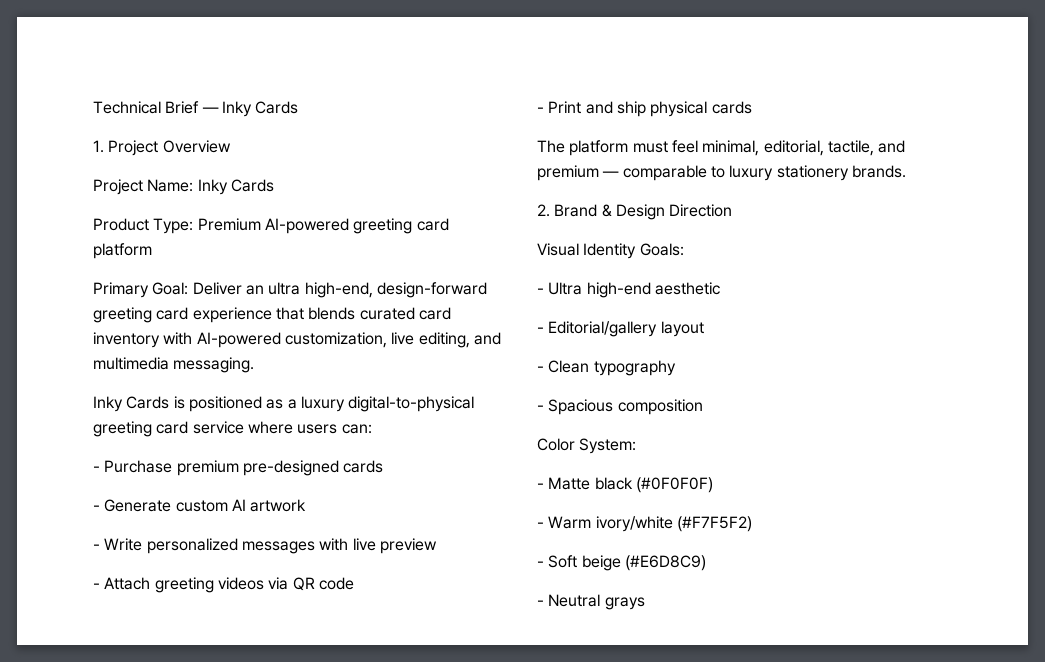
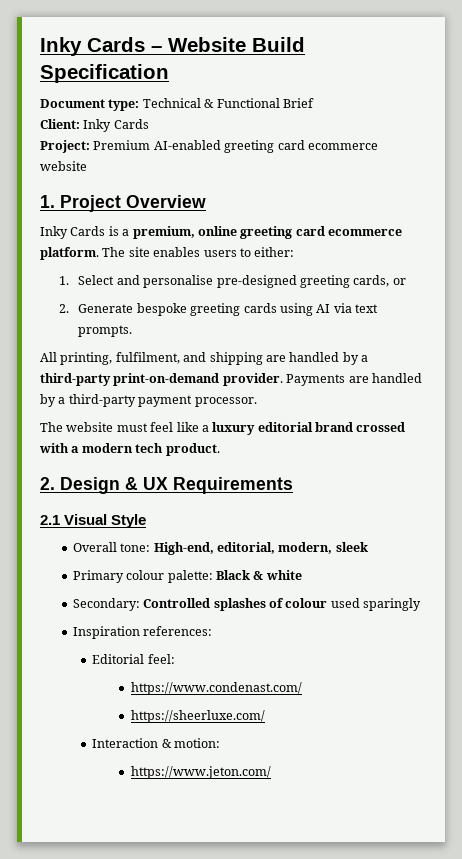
[93,101,299,117] [93,140,231,156] [93,179,274,195] [93,218,449,234] [93,243,152,259] [93,282,487,298] [93,307,451,323] [93,332,501,348] [93,357,255,373] [93,396,475,412] [93,421,372,437] [93,460,384,476] [93,499,307,512] [93,538,437,554] [93,577,354,593] [537,101,752,117] [537,140,906,156] [537,165,906,181] [537,204,733,220] [537,243,684,259] [537,282,720,298] [537,321,704,337] [537,360,676,376] [537,399,703,415] [537,438,637,454] [537,477,713,493] [537,516,752,532] [537,555,706,571] [537,594,645,610] Technical Brief — Inky Cards // 1. Project Overview // Project Name: Inky Cards // Product Type: Premium AI-powered greeting card platform // Primary Goal: Deliver an ultra high-end, design-forward greeting card experience that blends curated card inventory with AI-powered customization, live editing, and multimedia messaging. // Inky Cards is positioned as a luxury digital-to-physical greeting card service where users can: // - Purchase premium pre-designed cards // - Generate custom AI artwork // - Write personalized messages with live preview // - Attach greeting videos via QR code // - Print and ship physical cards // The platform must feel minimal, editorial, tactile, and premium — comparable to luxury stationery brands. // 2. Brand & Design Direction // Visual Identity Goals: // - Ultra high-end aesthetic // - Editorial/gallery layout // - Clean typography // - Spacious composition // Color System: // - Matte black (#0F0F0F) // - Warm ivory/white (#F7F5F2) // - Soft beige (#E6D8C9) // - Neutral grays -> [40,37,305,56] [40,64,169,83] [40,98,314,111] [40,119,149,132] [40,140,378,153] [40,161,87,171] [40,195,206,212] [40,226,402,239] [40,247,295,260] [59,275,406,288] [59,303,379,316] [78,325,133,337] [40,352,368,365] [40,373,422,386] [40,394,257,407] [40,422,406,435] [39,443,220,456] [40,477,293,494] [40,514,147,528] [72,542,368,555] [72,570,302,583] [72,598,422,611] [72,626,213,639] [92,654,175,664] [130,682,302,695] [130,710,265,723] [92,738,220,748] [130,766,271,779] Inky Cards – Website Build Specification // Document type: Technical & Functional Brief // Client: Inky Cards // Project: Premium AI-enabled greeting card ecommerce website // 1. Project Overview // Inky Cards is a premium, online greeting card ecommerce platform. The site enables users to either: // 1. Select and personalise pre-designed greeting cards, or // 2. Generate bespoke greeting cards using AI via text prompts. // All printing, fulfilment, and shipping are handled by a third-party print-on-demand provider. Payments are handled by a third-party payment processor. // The website must feel like a luxury editorial brand crossed with a modern tech product. // 2. Design & UX Requirements // 2.1 Visual Style // Overall tone: High-end, editorial, modern, sleek // Primary colour palette: Black & white // Secondary: Controlled splashes of colour used sparingly // Inspiration references: // Editorial feel: // https://www.condenast.com/ // https://sheerluxe.com/ // Interaction & motion: // https://www.jeton.com/

